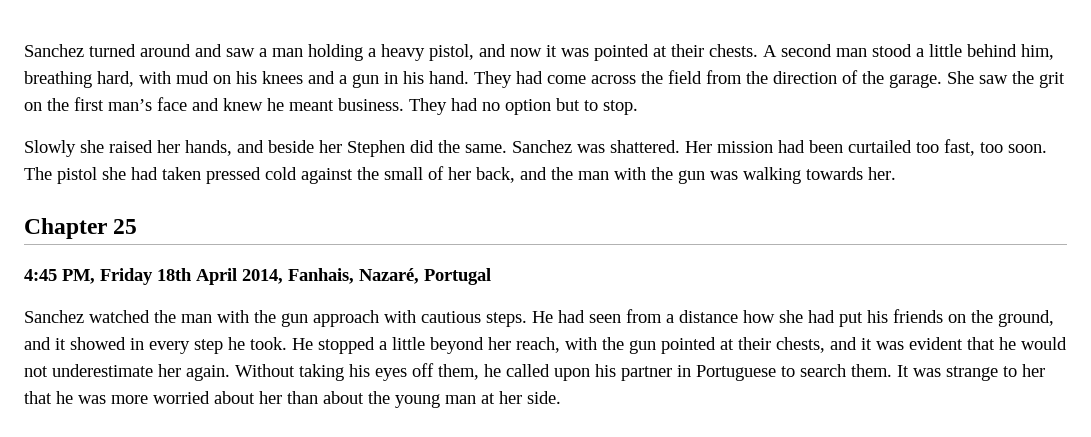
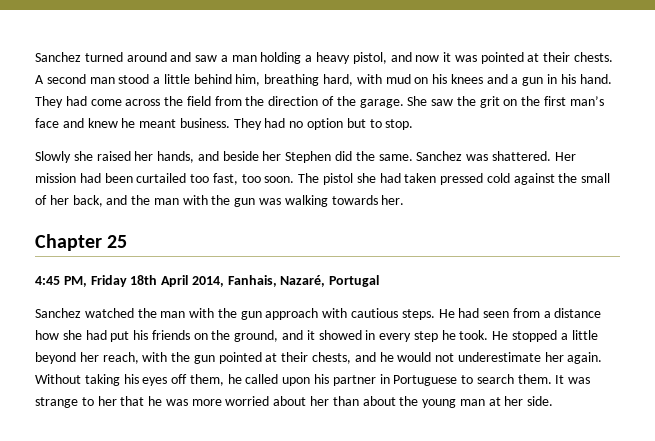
[861,337,995,350] it was evident that -> (376, 357) none

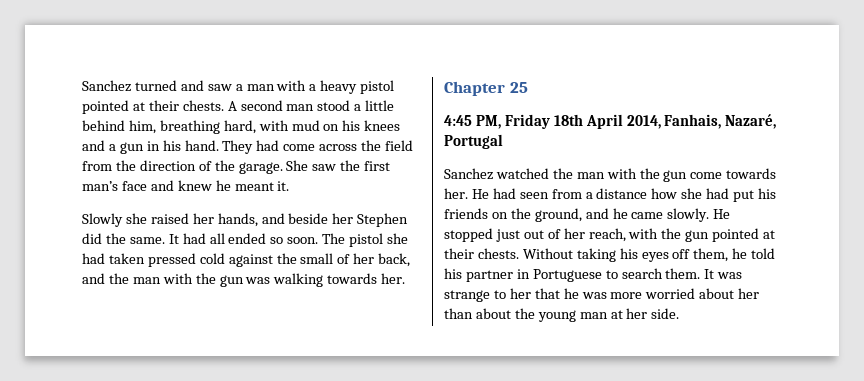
[126,52,167,62] around -> (177, 85) none
[260,52,302,64] holding -> [276,80,307,91] with
[352,52,477,64] pistol, and now it was -> [360,80,395,94] pistol
[479,96,541,108] grit on the -> (361, 165) none
[179,118,414,130] business. They had no option but to stop. -> [277,181,290,191] it.
[416,151,576,161] [35,173,261,185] Sanchez was shattered. Her mission had been curtailed too fast, too -> [168,233,284,244] It had all ended so
[265,308,435,320] approach with cautious steps. -> [690,168,777,179] [444,188,468,199] come towards her.
[306,330,598,342] [35,352,76,364] it showed in every step he took. He stopped a little beyond -> [612,208,731,222] [444,228,561,242] he came slowly. He stopped just out of
[312,352,603,364] chests, and he would not underestimate her again. -> [477,248,519,259] chests.
[245,374,311,386] called upon -> [751,248,776,259] told

